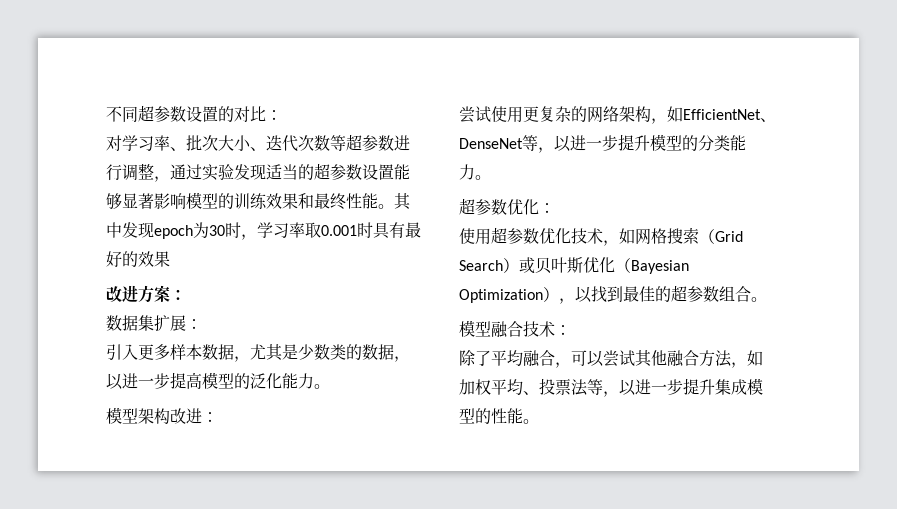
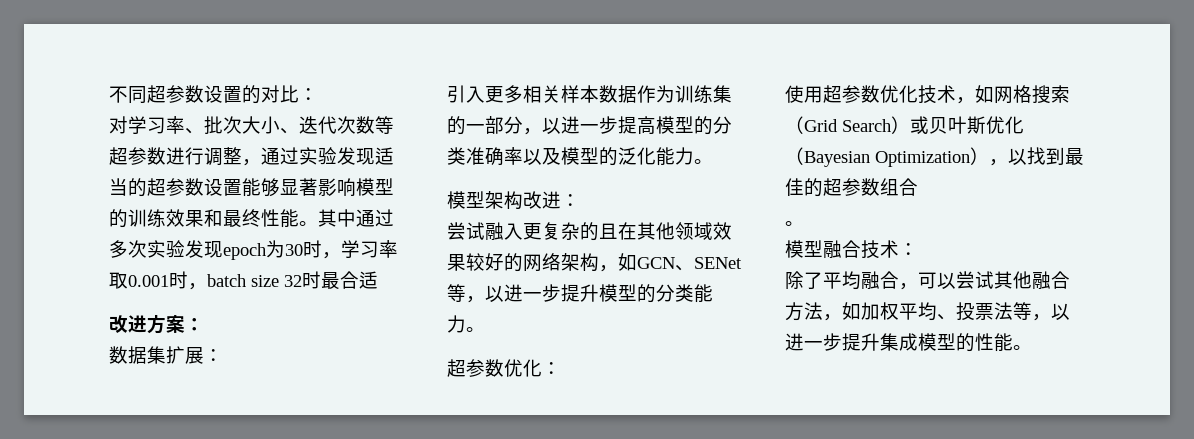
(122, 230) none -> [356,209,394,227] [109,240,185,258] 通过多次实验
[373,222,421,239] [106,251,170,267] 具有最好的效果 -> [188,271,378,290] ，batch size 32时最合适
(170, 352) none -> [523,85,561,103] 相关
[234,344,394,362] ，尤其是少数类的数据 -> [637,85,732,103] [447,116,523,135] 作为训练集的一部分
(250, 381) none -> [713,116,732,134] [447,147,618,166] 分类准确率以及模型的
[491,106,523,123] 使用 -> [485,222,523,240] 融入
(587, 114) none -> [599,222,732,240] [447,253,523,272] 且在其他领域效果较好的
[683,109,776,122] [459,138,523,149] EfficientNet、DenseNet -> [637,257,742,271] GCN、SENet
(751, 294) none -> (918, 187) //

